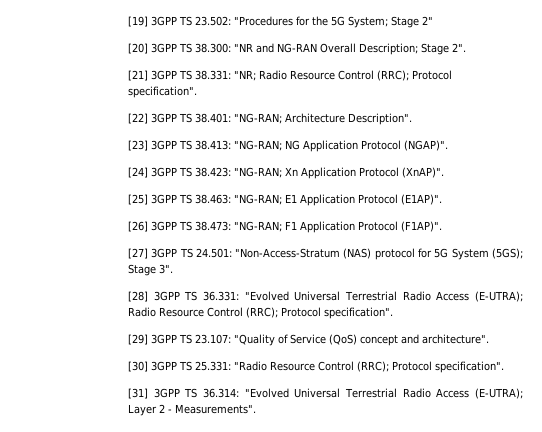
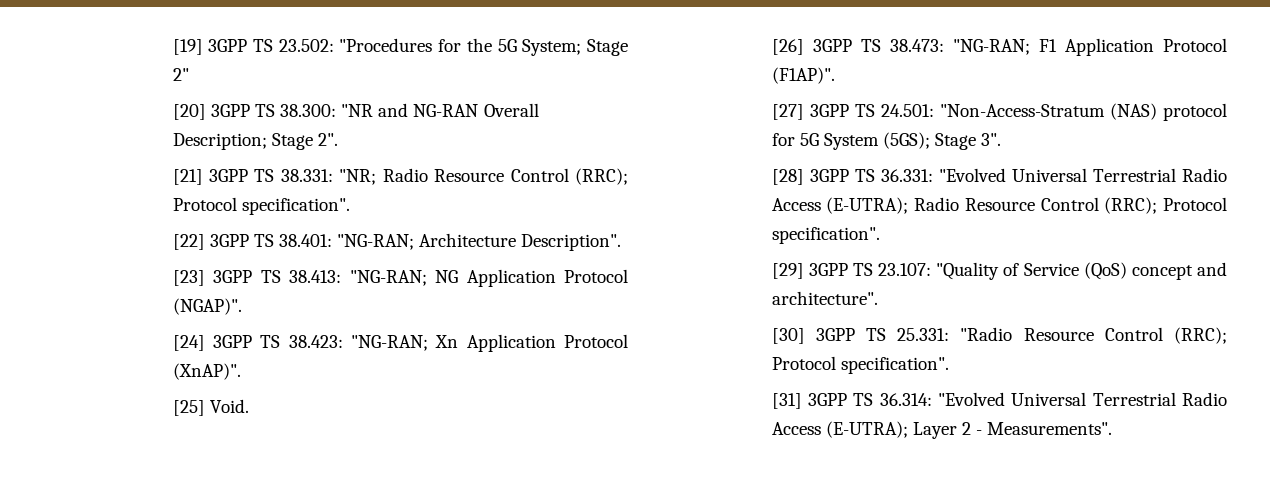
[150,194,442,206] 3GPP TS 38.463: "NG-RAN; E1 Application Protocol (E1AP)". -> [209,399,249,413] Void.

